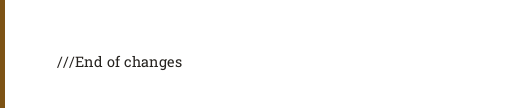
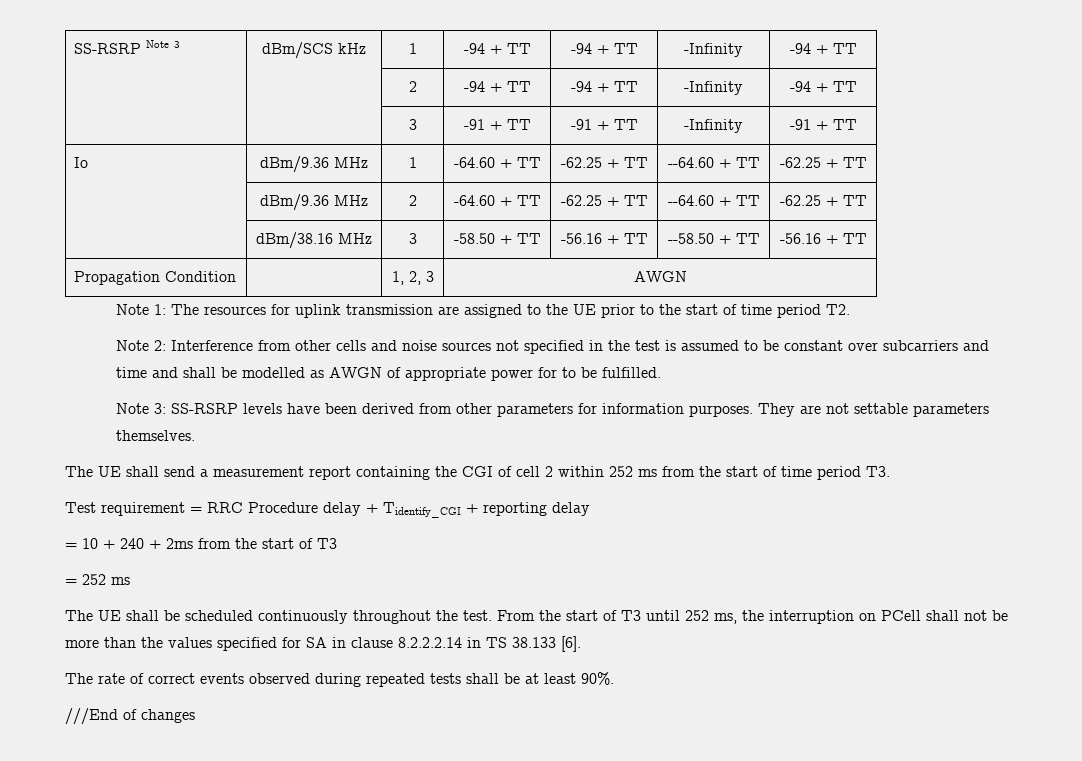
(57, 61) none -> [73,40,180,54] [262,42,366,59] [408,43,417,54] [463,43,531,54] [570,43,638,54] [684,43,743,57] [789,43,857,54] [408,81,417,92] [463,81,531,92] [570,81,638,92] [684,81,743,95] [789,81,857,92] [408,119,417,130] [463,119,531,130] [570,119,638,130] [684,119,743,133] [789,119,857,130] [73,157,88,168] [260,156,368,173] [408,157,417,168] [453,157,541,168] [560,157,648,168] [667,157,760,168] [779,157,867,168] [260,194,368,211] [408,195,417,206] [453,195,541,206] [560,195,648,206] [667,195,760,206] [779,195,867,206] [256,232,372,249] [408,233,417,244] [453,233,541,244] [560,233,648,244] [667,233,760,244] [779,233,867,244] [73,271,236,285] [391,271,434,285] [633,271,687,282] [115,304,850,318] [115,340,989,354] [115,367,661,381] [115,403,989,417] [115,430,195,441] [65,466,890,480] [65,502,590,518] [65,538,337,549] [65,574,130,585] [65,610,1008,624] [65,636,581,652] [65,672,614,687] SS-RSRP Note 3 | dBm/SCS kHz | 1 | -94 + TT | -94 + TT | -Infinity | -94 + TT // | | 2 | -94 + TT | -94 + TT | -Infinity | -94 + TT // | | 3 | -91 + TT | -91 + TT | -Infinity | -91 + TT // Io | dBm/9.36 MHz | 1 | -64.60 + TT | -62.25 + TT | --64.60 + TT | -62.25 + TT // | dBm/9.36 MHz | 2 | -64.60 + TT | -62.25 + TT | --64.60 + TT | -62.25 + TT // | dBm/38.16 MHz | 3 | -58.50 + TT | -56.16 + TT | --58.50 + TT | -56.16 + TT // Propagation Condition | | 1, 2, 3 | AWGN // Note 1: The resources for uplink transmission are assigned to the UE prior to the start of time period T2. // Note 2: Interference from other cells and noise sources not specified in the test is assumed to be constant over subcarriers and time and shall be modelled as AWGN of appropriate power for to be fulfilled. // Note 3: SS-RSRP levels have been derived from other parameters for information purposes. They are not settable parameters themselves. // The UE shall send a measurement report containing the CGI of cell 2 within 252 ms from the start of time period T3. // Test requirement = RRC Procedure delay + Tidentify_CGI + reporting delay // = 10 + 240 + 2ms from the start of T3 // = 252 ms // The UE shall be scheduled continuously throughout the test. From the start of T3 until 252 ms, the interruption on PCell shall not be more than the values specified for SA in clause 8.2.2.2.14 in TS 38.133 [6]. // The rate of correct events observed during repeated tests shall be at least 90%. //

